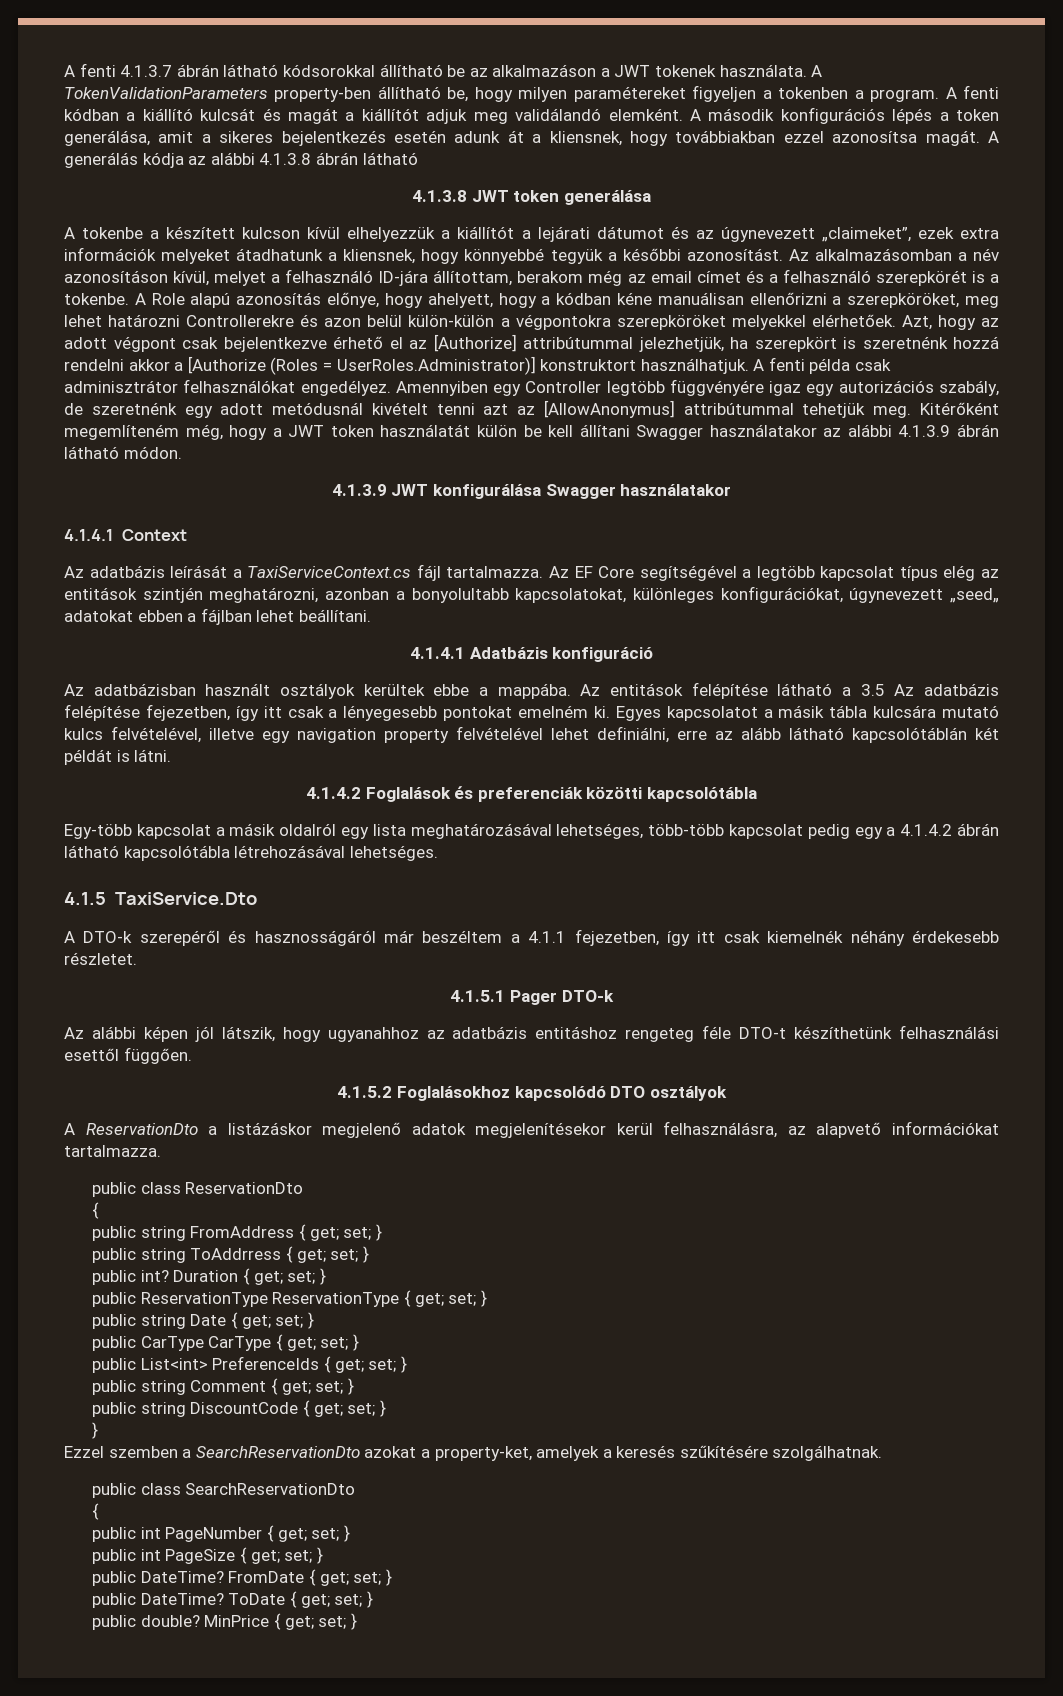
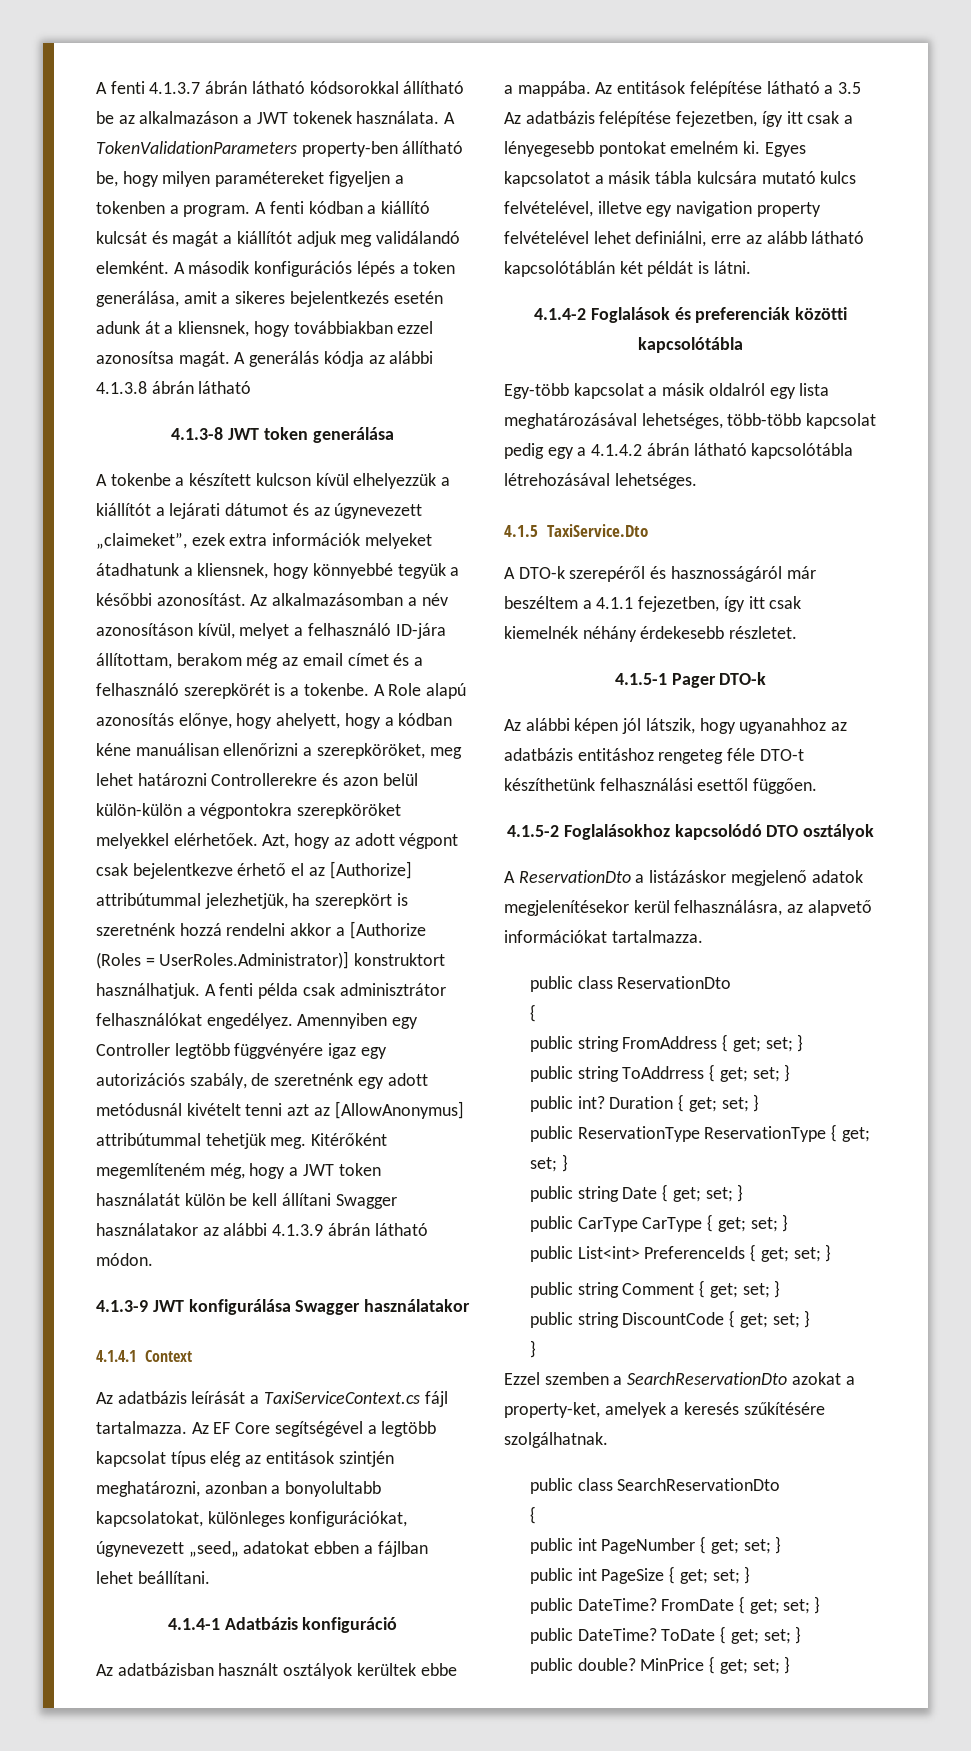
[412,190,468,202] 4.1.3.8 -> [171,427,224,440] 4.1.3-8
[331,484,387,496] 4.1.3.9 -> [96,1300,149,1312] 4.1.3-9
[409,647,465,659] 4.1.4.1 -> [167,1618,220,1630] 4.1.4-1
[306,787,362,799] 4.1.4.2 -> [534,308,587,320] 4.1.4-2
[450,990,506,1002] 4.1.5.1 -> [614,673,667,685] 4.1.5-1
[337,1086,393,1098] 4.1.5.2 -> [507,825,560,837] 4.1.5-2

